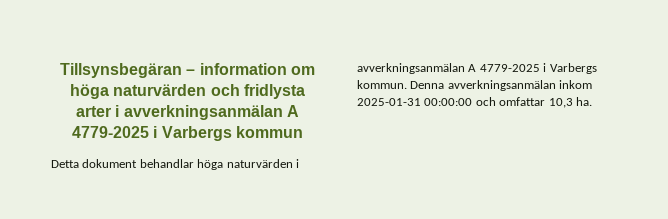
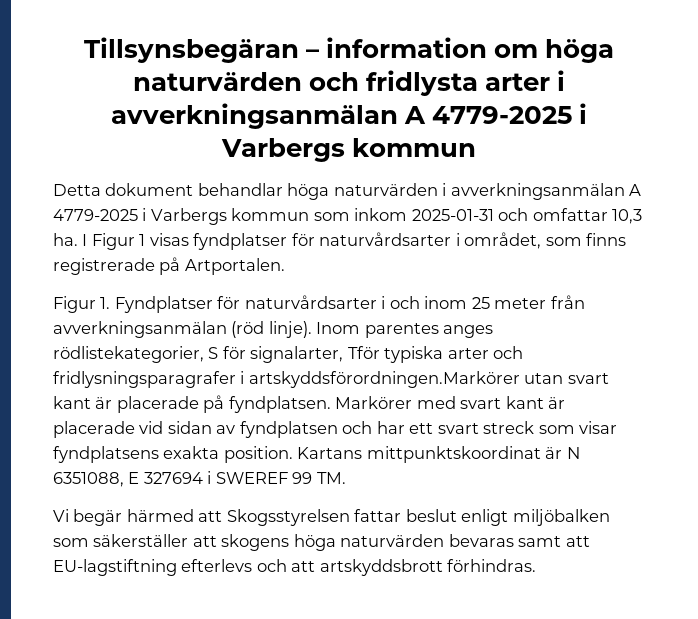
[357,80,556,91] kommun. Denna avverkningsanmälan -> [231,208,350,221] kommun som
[424,98,473,106] 00:00:00 -> (494, 215) none
(592, 101) none -> [82,232,627,250] [53,257,285,275] [53,295,585,313] [53,321,494,338] [53,346,524,363] [53,371,609,388] [53,395,566,413] [53,421,618,438] [53,446,580,463] [53,471,346,487] [53,509,610,526] [53,534,590,551] [53,559,537,576] I Figur 1 visas fyndplatser för naturvårdsarter i området, som finns registrerade på Artportalen. // Figur 1. Fyndplatser för naturvårdsarter i och inom 25 meter från avverkningsanmälan (röd linje). Inom parentes anges rödlistekategorier, S för signalarter, Tför typiska arter och fridlysningsparagrafer i artskyddsförordningen.Markörer utan svart kant är placerade på fyndplatsen. Markörer med svart kant är placerade vid sidan av fyndplatsen och har ett svart streck som visar fyndplatsens exakta position. Kartans mittpunktskoordinat är N 6351088, E 327694 i SWEREF 99 TM. // Vi begär härmed att Skogsstyrelsen fattar beslut enligt miljöbalken som säkerställer att skogens höga naturvärden bevaras samt att EU-lagstiftning efterlevs och att artskyddsbrott förhindras.

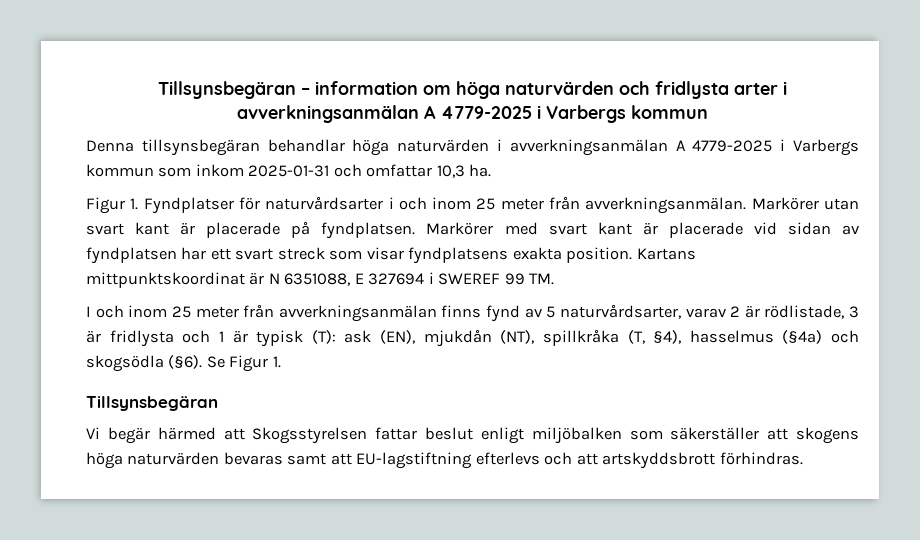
[53,183,194,196] Detta dokument -> [86,139,260,156] Denna tillsynsbegäran
[82,232,627,250] [53,257,285,275] I Figur 1 visas fyndplatser för naturvårdsarter i området, som finns registrerade på Artportalen. -> (492, 170) none
[53,321,494,338] [53,346,524,363] [53,371,520,388] avverkningsanmälan (röd linje). Inom parentes anges rödlistekategorier, S för signalarter, Tför typiska arter och fridlysningsparagrafer i artskyddsförordningen.Markörer -> [585,197,819,214] avverkningsanmälan. Markörer
[342,421,373,434] och -> (177, 255) none
(346, 478) none -> [86,304,859,322] [86,329,859,347] [86,355,281,372] [86,396,218,411] // I och inom 25 meter från avverkningsanmälan finns fynd av 5 naturvårdsarter, varav 2 är rödlistade, 3 är fridlysta och 1 är typisk (T): ask (EN), mjukdån (NT), spillkråka (T, §4), hasselmus (§4a) och skogsödla (§6). Se Figur 1. // Tillsynsbegäran

